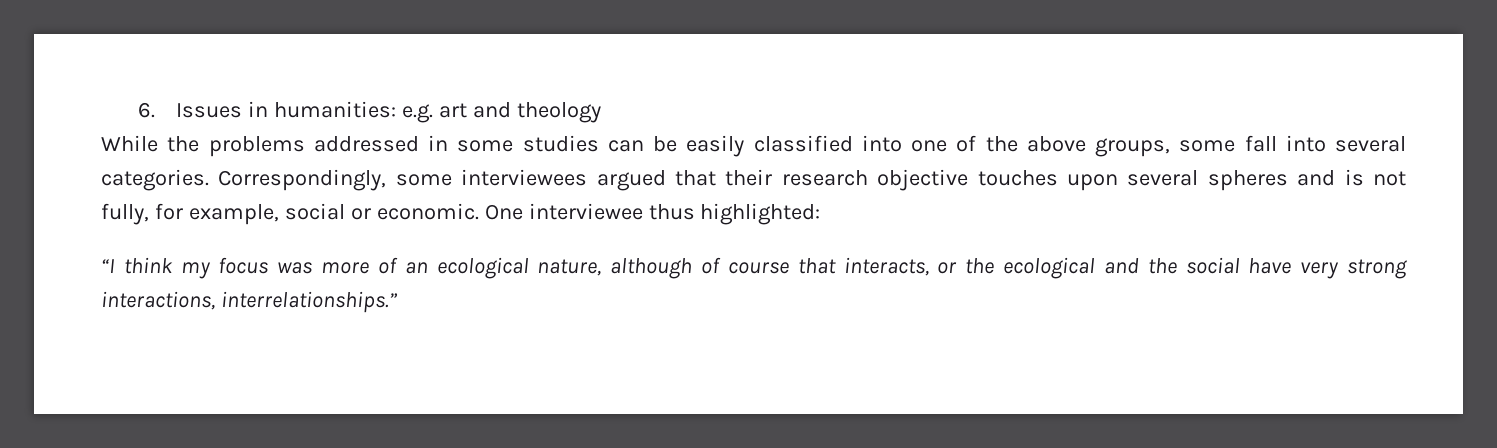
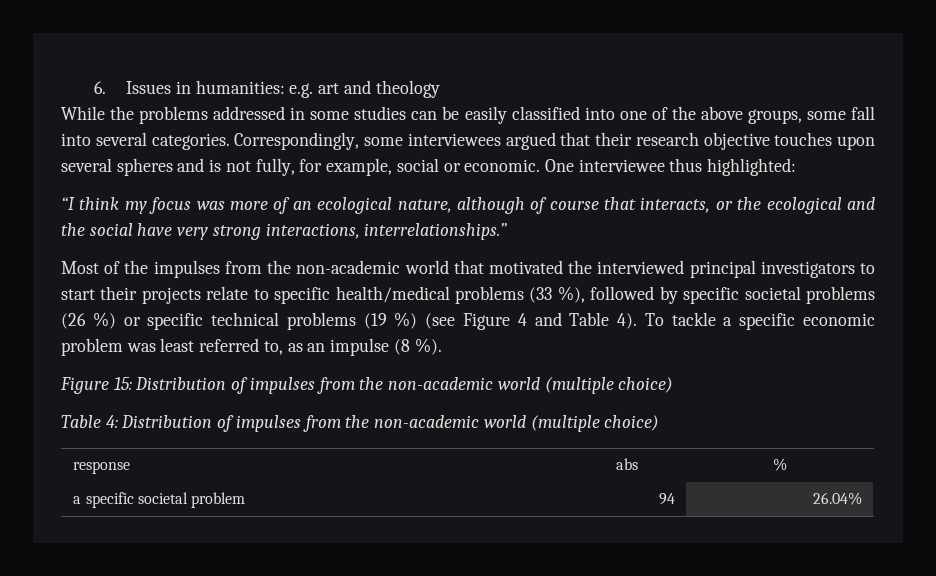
(398, 302) none -> [61,260,875,278] [61,286,876,304] [61,312,876,330] [61,338,442,356] [60,377,674,394] [61,415,660,432] [73,461,131,474] [615,458,638,470] [773,458,787,471] [73,492,246,508] [658,493,675,505] [812,492,862,505] // Most of the impulses from the non-academic world that motivated the interviewed principal investigators to start their projects relate to specific health/medical problems (33 %), followed by specific societal problems (26 %) or specific technical problems (19 %) (see Figure 4 and Table 4). To tackle a specific economic problem was least referred to, as an impulse (8 %). // Figure 15: Distribution of impulses from the non-academic world (multiple choice) // Table 4: Distribution of impulses from the non-academic world (multiple choice) // response | abs | % // a specific societal problem | 94 | 26.04%

